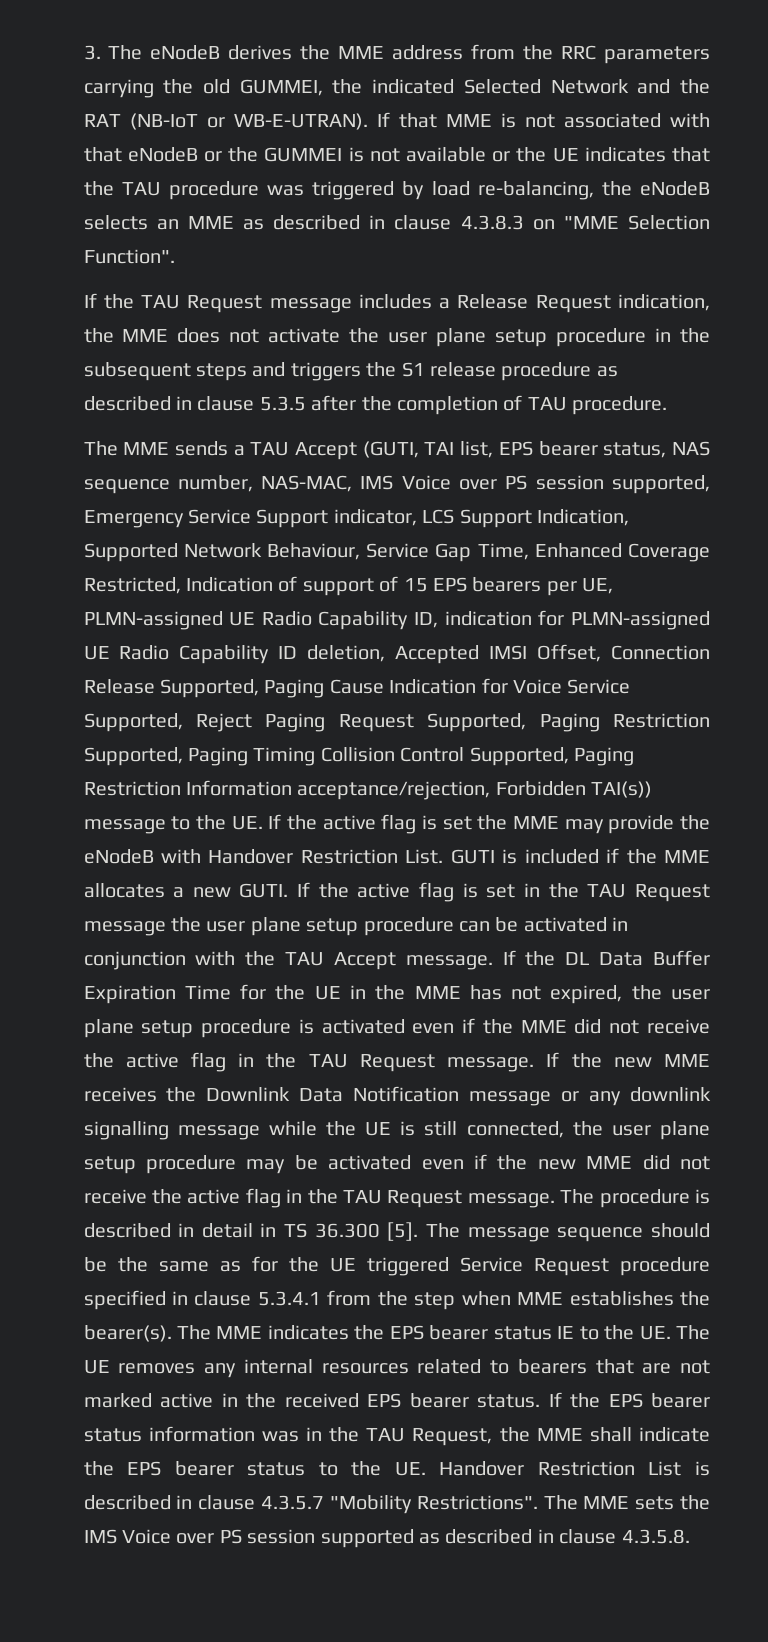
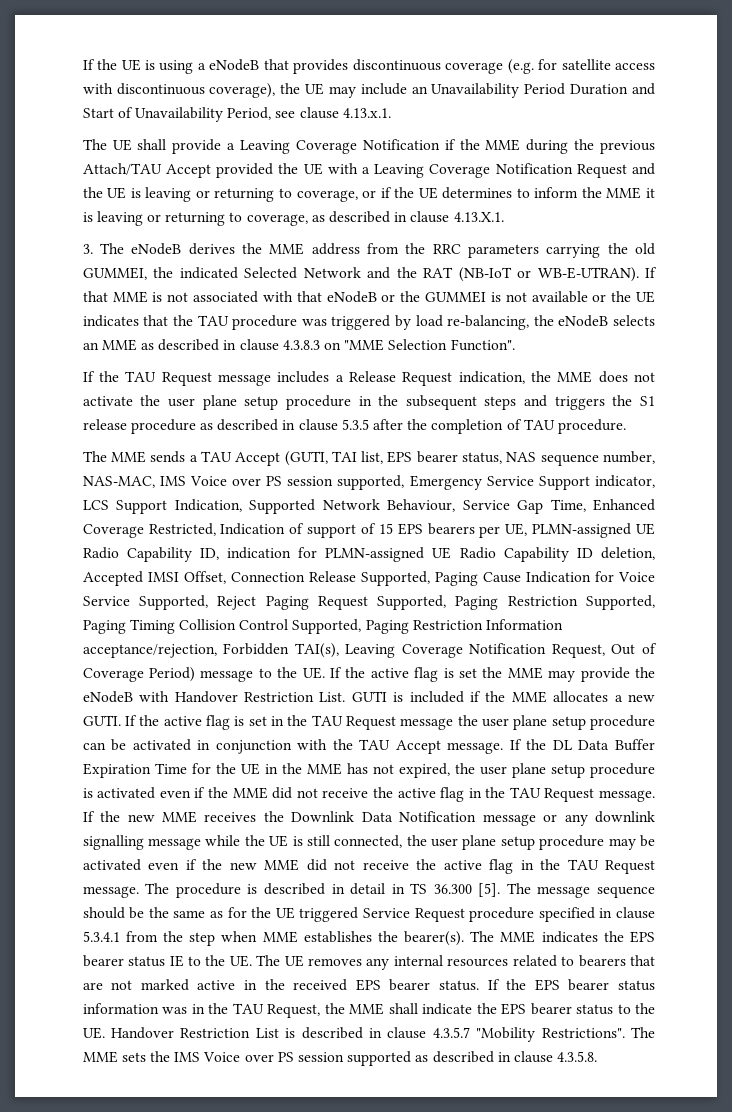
(83, 52) none -> [82,59,655,74] [82,83,655,98] [82,107,391,122] [82,139,655,154] [82,163,655,178] [82,187,656,202] [82,211,504,226] If the UE is using a eNodeB that provides discontinuous coverage (e.g. for satellite access with discontinuous coverage), the UE may include an Unavailability Period Duration and Start of Unavailability Period, see clause 4.13.x.1. // The UE shall provide a Leaving Coverage Notification if the MME during the previous Attach/TAU Accept provided the UE with a Leaving Coverage Notification Request and the UE is leaving or returning to coverage, or if the UE determines to inform the MME it is leaving or returning to coverage, as described in clause 4.13.X.1. //
[591,781,653,798] TAI(s)) -> [294,643,657,658] [82,667,196,682] TAI(s), Leaving Coverage Notification Request, Out of Coverage Period)

